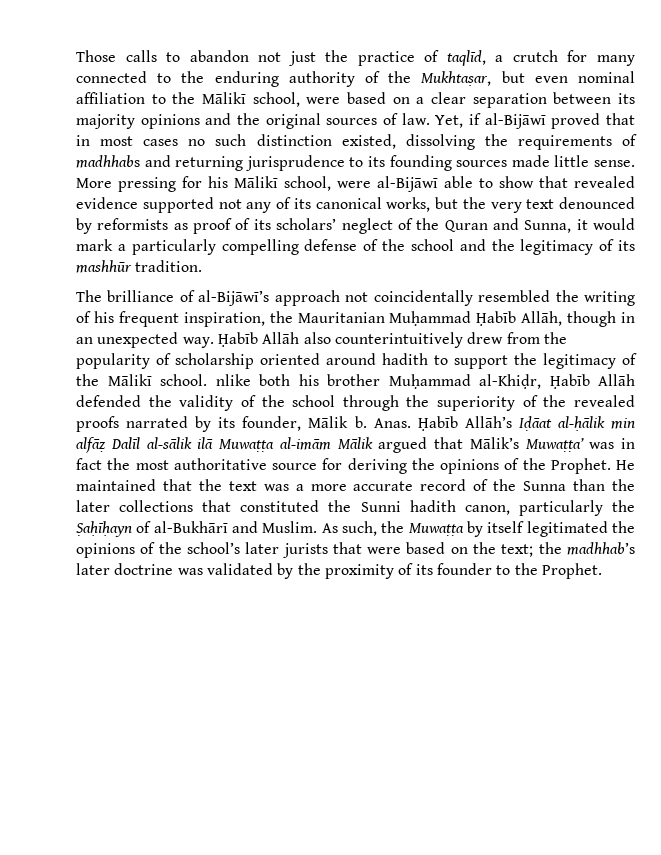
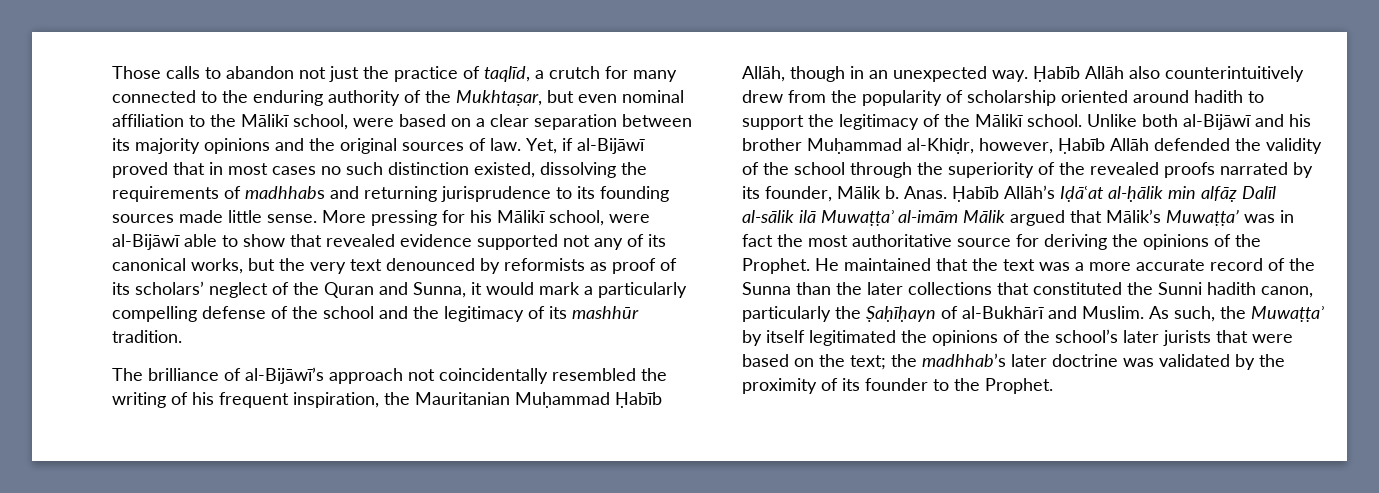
[215,374,290,386] nlike both -> [1087,114,1284,130] Unlike both al-Bijāwī and
(541, 381) none -> [979,138,1053,154] however,
[518,416,552,431] Iḍāat -> [1060,186,1104,202] Iḍāʿat
[219,439,274,452] Muwaṭṭa -> [821,210,894,226] Muwaṭṭaʾ
[408,523,464,536] Muwaṭṭa -> [1251,306,1324,322] Muwaṭṭaʾ

